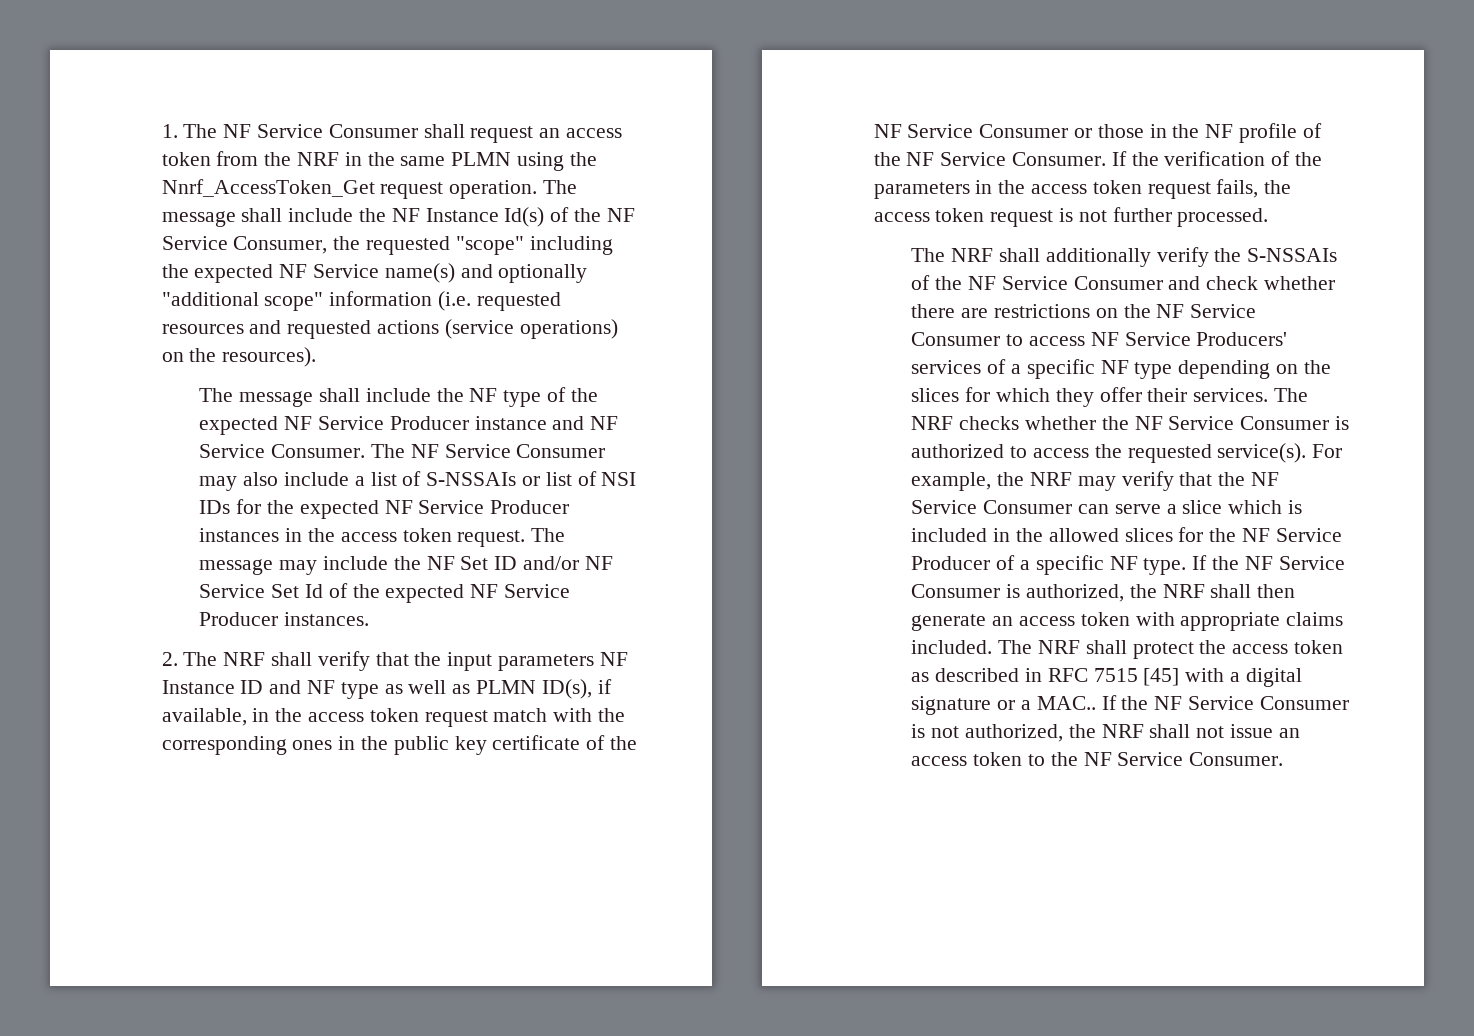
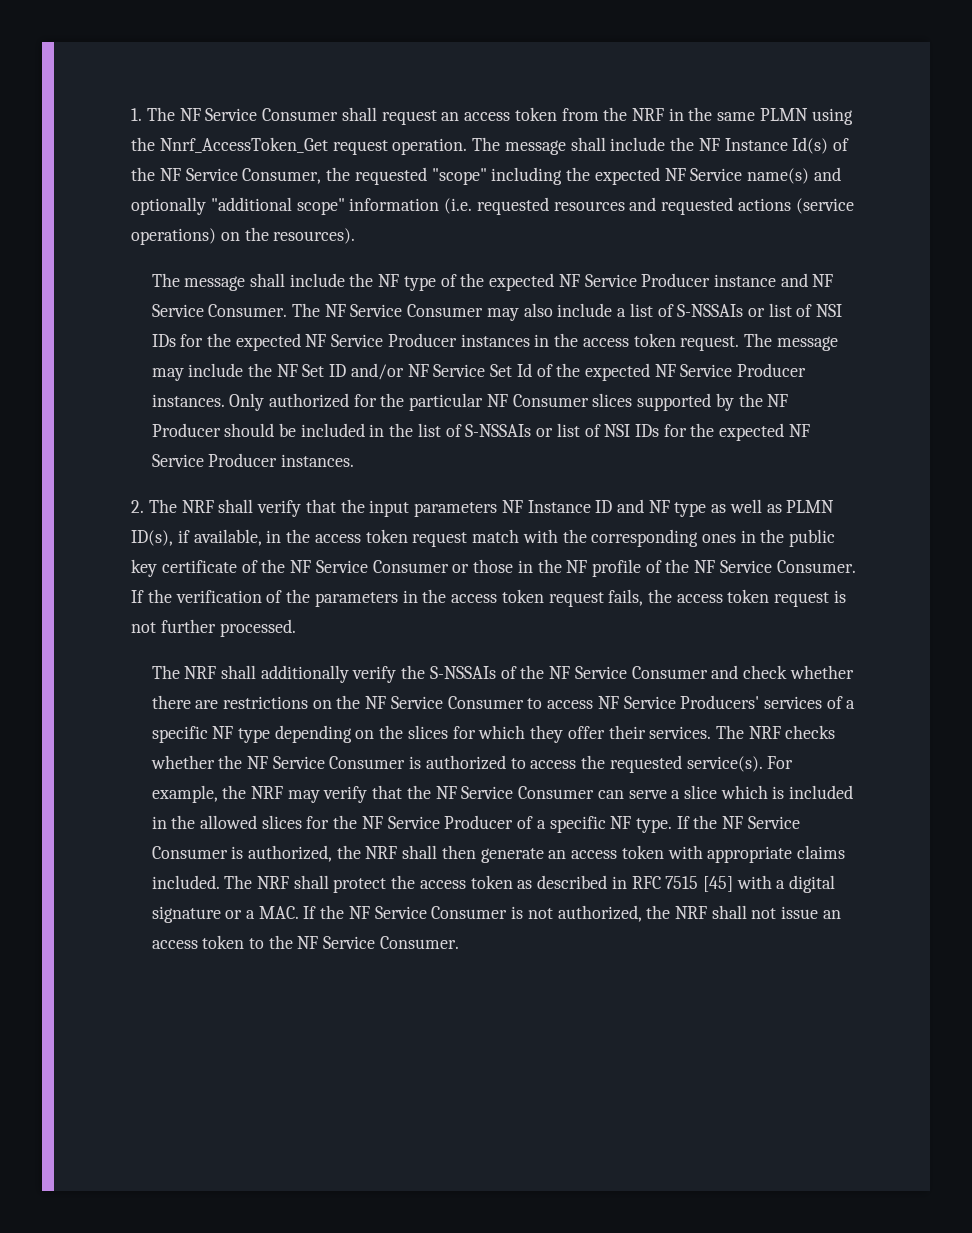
(370, 619) none -> [229,393,789,411] [151,423,810,441] [151,453,355,467] Only authorized for the particular NF Consumer slices supported by the NF Producer should be included in the list of S-NSSAIs or list of NSI IDs for the expected NF Service Producer instances.
[1036,696,1096,710] MAC.. -> [258,906,299,919] MAC.

